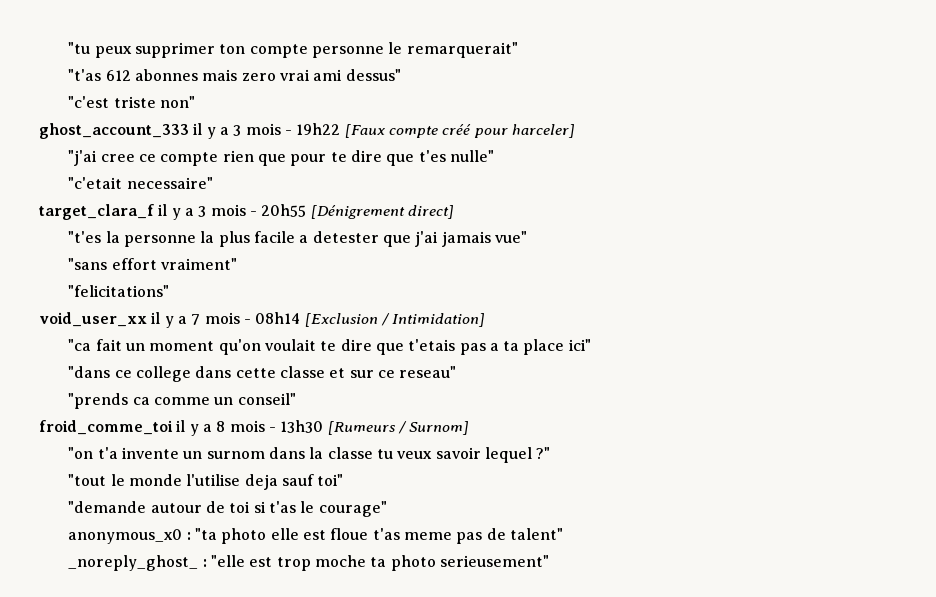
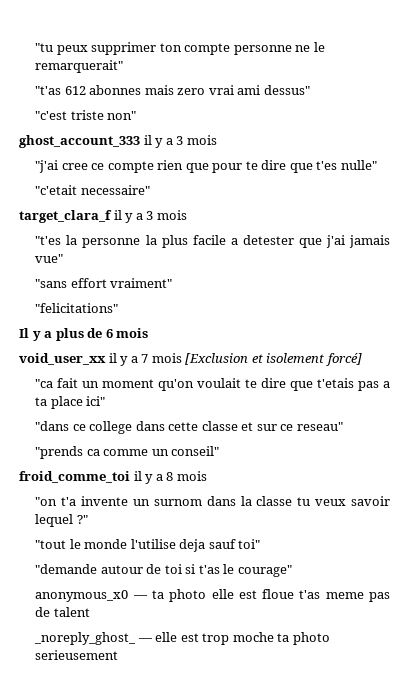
(384, 52) none -> [295,45,311,52] ne
[284,123,575,138] - 19h22 [Faux compte créé pour harceler] -> (217, 140) none
[249,204,454,219] - 20h55 [Dénigrement direct] -> (187, 215) none
(170, 291) none -> [19,328,149,341] // Il y a plus de 6 mois
[243,312,486,327] - 08h14 [Exclusion / Intimidation] -> [185,353,362,366] [Exclusion et isolement forcé]
[268,420,470,435] - 13h30 [Rumeurs / Surnom] -> (207, 476) none
[186,528,217,540] : "ta -> [132,590,164,599] — ta
[509,528,563,540] talent" -> [53,607,90,617] talent
[202,555,245,567] : "elle -> [137,632,178,642] — elle
[439,555,549,567] serieusement" -> [35,650,119,660] serieusement

